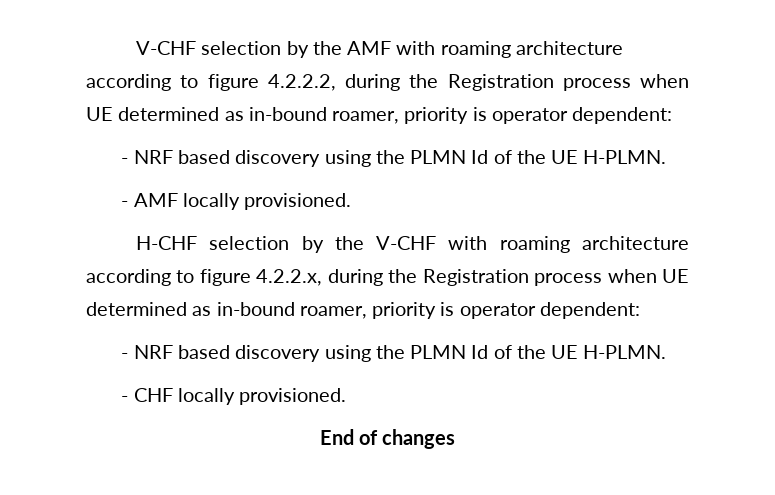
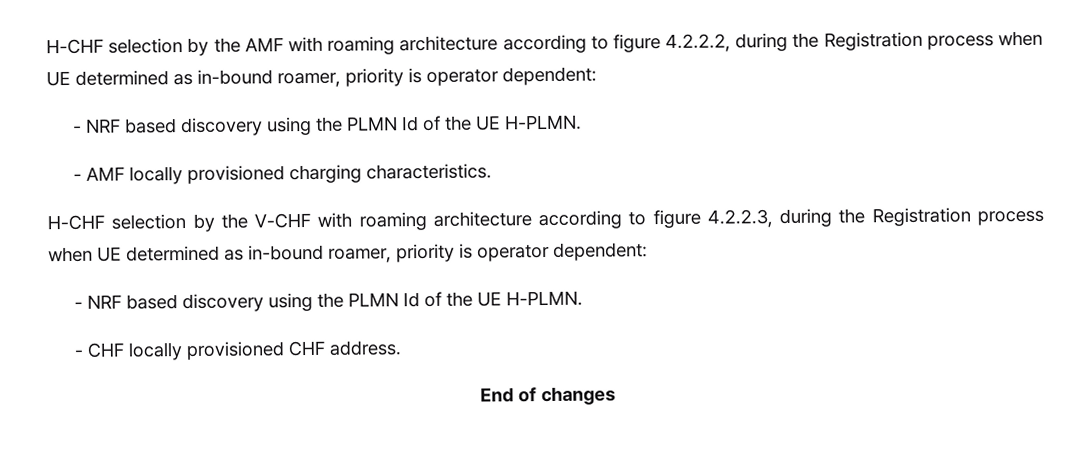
[136,41,197,55] V-CHF -> [46,38,104,55] H-CHF
[244,193,352,210] provisioned. -> [186,163,492,185] provisioned charging characteristics.
[256,269,323,286] 4.2.2.x, -> [706,209,773,228] 4.2.2.3,
[239,388,347,405] provisioned. -> [185,340,402,361] provisioned CHF address.

